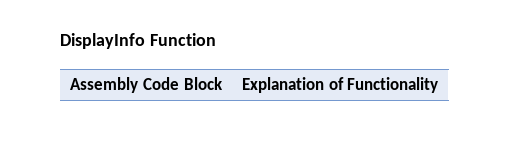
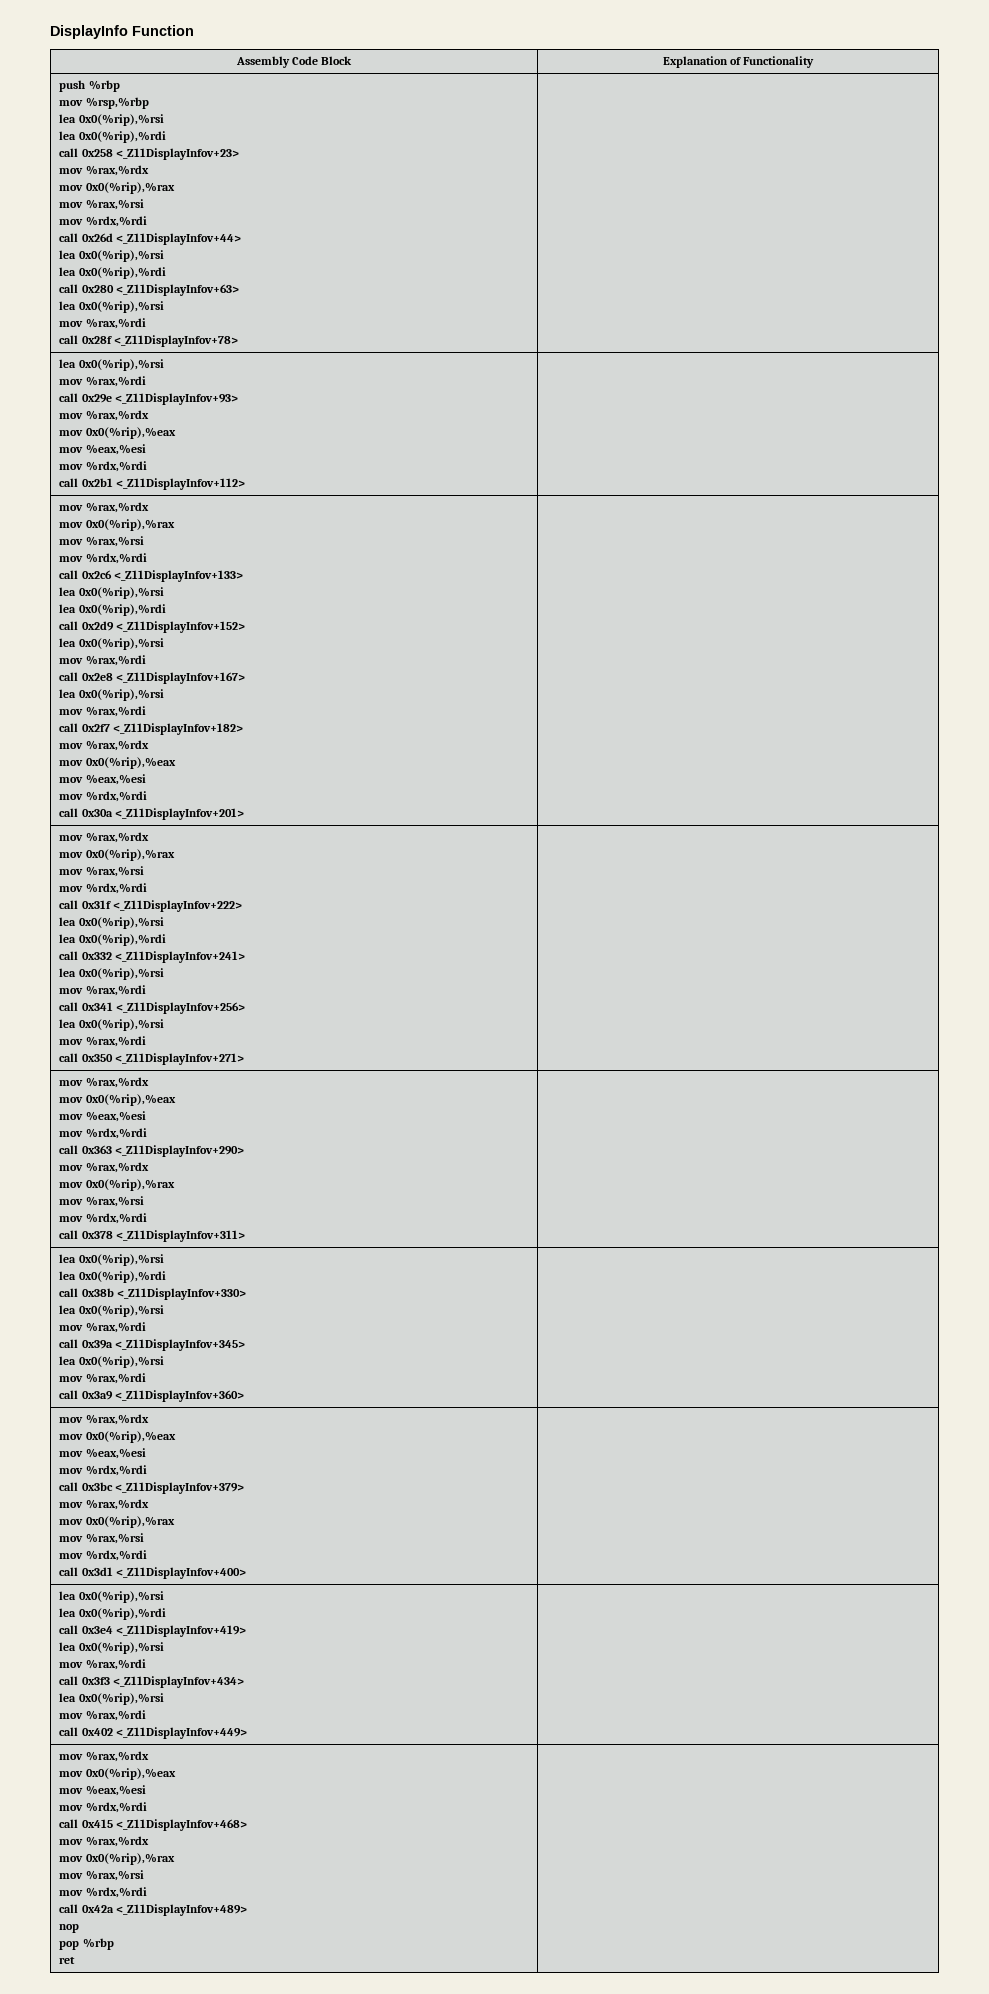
(439, 85) none -> [59,80,120,92] [59,97,149,109] [59,114,164,126] [59,131,166,143] [59,148,239,160] [59,165,149,176] [59,182,175,194] [59,199,144,210] [59,216,147,227] [59,233,241,245] [59,250,164,262] [59,267,166,279] [59,284,239,296] [59,301,164,313] [59,318,146,329] [59,335,238,347] [59,359,164,371] [59,376,146,387] [59,393,238,405] [59,410,149,421] [59,427,176,439] [59,444,146,455] [59,461,147,472] [59,478,245,490] [59,502,149,513] [59,519,175,531] [59,536,144,547] [59,553,147,564] [59,570,243,582] [59,587,164,599] [59,604,166,616] [59,621,245,633] [59,638,164,650] [59,655,146,666] [59,672,245,684] [59,689,164,701] [59,706,146,717] [59,723,243,735] [59,740,149,751] [59,757,176,769] [59,774,146,785] [59,791,147,802] [59,808,244,820] [59,832,149,843] [59,849,175,861] [59,866,144,877] [59,883,147,894] [59,900,242,912] [59,917,164,929] [59,934,166,946] [59,951,245,963] [59,968,164,980] [59,985,146,996] [59,1002,245,1014] [59,1019,164,1031] [59,1036,146,1047] [59,1053,244,1065] [59,1077,149,1088] [59,1094,176,1106] [59,1111,146,1122] [59,1128,147,1139] [59,1145,244,1157] [59,1162,149,1173] [59,1179,175,1191] [59,1196,144,1207] [59,1213,147,1224] [59,1230,245,1242] [59,1254,164,1266] [59,1271,166,1283] [59,1288,246,1300] [59,1305,164,1317] [59,1322,146,1333] [59,1339,245,1351] [59,1356,164,1368] [59,1373,146,1384] [59,1390,244,1402] [59,1414,149,1425] [59,1431,176,1443] [59,1448,146,1459] [59,1465,147,1476] [59,1482,244,1494] [59,1499,149,1510] [59,1516,175,1528] [59,1533,144,1544] [59,1550,147,1561] [59,1567,246,1579] [59,1591,164,1603] [59,1608,166,1620] [59,1625,246,1637] [59,1642,164,1654] [59,1659,146,1670] [59,1676,244,1688] [59,1693,164,1705] [59,1710,146,1721] [59,1727,247,1739] [59,1751,149,1762] [59,1768,176,1780] [59,1785,146,1796] [59,1802,147,1813] [59,1819,247,1831] [59,1836,149,1847] [59,1853,175,1865] [59,1870,144,1881] [59,1887,147,1898] [59,1904,247,1916] [59,1924,80,1933] [59,1938,114,1950] [59,1957,76,1964] // push %rbp // mov %rsp,%rbp // lea 0x0(%rip),%rsi // lea 0x0(%rip),%rdi // call 0x258 <_Z11DisplayInfov+23> // mov %rax,%rdx // mov 0x0(%rip),%rax // mov %rax,%rsi // mov %rdx,%rdi // call 0x26d <_Z11DisplayInfov+44> // lea 0x0(%rip),%rsi // lea 0x0(%rip),%rdi // call 0x280 <_Z11DisplayInfov+63> // lea 0x0(%rip),%rsi // mov %rax,%rdi // call 0x28f <_Z11DisplayInfov+78> | // lea 0x0(%rip),%rsi // mov %rax,%rdi // call 0x29e <_Z11DisplayInfov+93> // mov %rax,%rdx // mov 0x0(%rip),%eax // mov %eax,%esi // mov %rdx,%rdi // call 0x2b1 <_Z11DisplayInfov+112> | // mov %rax,%rdx // mov 0x0(%rip),%rax // mov %rax,%rsi // mov %rdx,%rdi // call 0x2c6 <_Z11DisplayInfov+133> // lea 0x0(%rip),%rsi // lea 0x0(%rip),%rdi // call 0x2d9 <_Z11DisplayInfov+152> // lea 0x0(%rip),%rsi // mov %rax,%rdi // call 0x2e8 <_Z11DisplayInfov+167> // lea 0x0(%rip),%rsi // mov %rax,%rdi // call 0x2f7 <_Z11DisplayInfov+182> // mov %rax,%rdx // mov 0x0(%rip),%eax // mov %eax,%esi // mov %rdx,%rdi // call 0x30a <_Z11DisplayInfov+201> | // mov %rax,%rdx // mov 0x0(%rip),%rax // mov %rax,%rsi // mov %rdx,%rdi // call 0x31f <_Z11DisplayInfov+222> // lea 0x0(%rip),%rsi // lea 0x0(%rip),%rdi // call 0x332 <_Z11DisplayInfov+241> // lea 0x0(%rip),%rsi // mov %rax,%rdi // call 0x341 <_Z11DisplayInfov+256> // lea 0x0(%rip),%rsi // mov %rax,%rdi // call 0x350 <_Z11DisplayInfov+271> | // mov %rax,%rdx // mov 0x0(%rip),%eax // mov %eax,%esi // mov %rdx,%rdi // call 0x363 <_Z11DisplayInfov+290> // mov %rax,%rdx // mov 0x0(%rip),%rax // mov %rax,%rsi // mov %rdx,%rdi // call 0x378 <_Z11DisplayInfov+311> | // lea 0x0(%rip),%rsi // lea 0x0(%rip),%rdi // call 0x38b <_Z11DisplayInfov+330> // lea 0x0(%rip),%rsi // mov %rax,%rdi // call 0x39a <_Z11DisplayInfov+345> // lea 0x0(%rip),%rsi // mov %rax,%rdi // call 0x3a9 <_Z11DisplayInfov+360> | // mov %rax,%rdx // mov 0x0(%rip),%eax // mov %eax,%esi // mov %rdx,%rdi // call 0x3bc <_Z11DisplayInfov+379> // mov %rax,%rdx // mov 0x0(%rip),%rax // mov %rax,%rsi // mov %rdx,%rdi // call 0x3d1 <_Z11DisplayInfov+400> | // lea 0x0(%rip),%rsi // lea 0x0(%rip),%rdi // call 0x3e4 <_Z11DisplayInfov+419> // lea 0x0(%rip),%rsi // mov %rax,%rdi // call 0x3f3 <_Z11DisplayInfov+434> // lea 0x0(%rip),%rsi // mov %rax,%rdi // call 0x402 <_Z11DisplayInfov+449> | // mov %rax,%rdx // mov 0x0(%rip),%eax // mov %eax,%esi // mov %rdx,%rdi // call 0x415 <_Z11DisplayInfov+468> // mov %rax,%rdx // mov 0x0(%rip),%rax // mov %rax,%rsi // mov %rdx,%rdi // call 0x42a <_Z11DisplayInfov+489> // nop // pop %rbp // ret |

